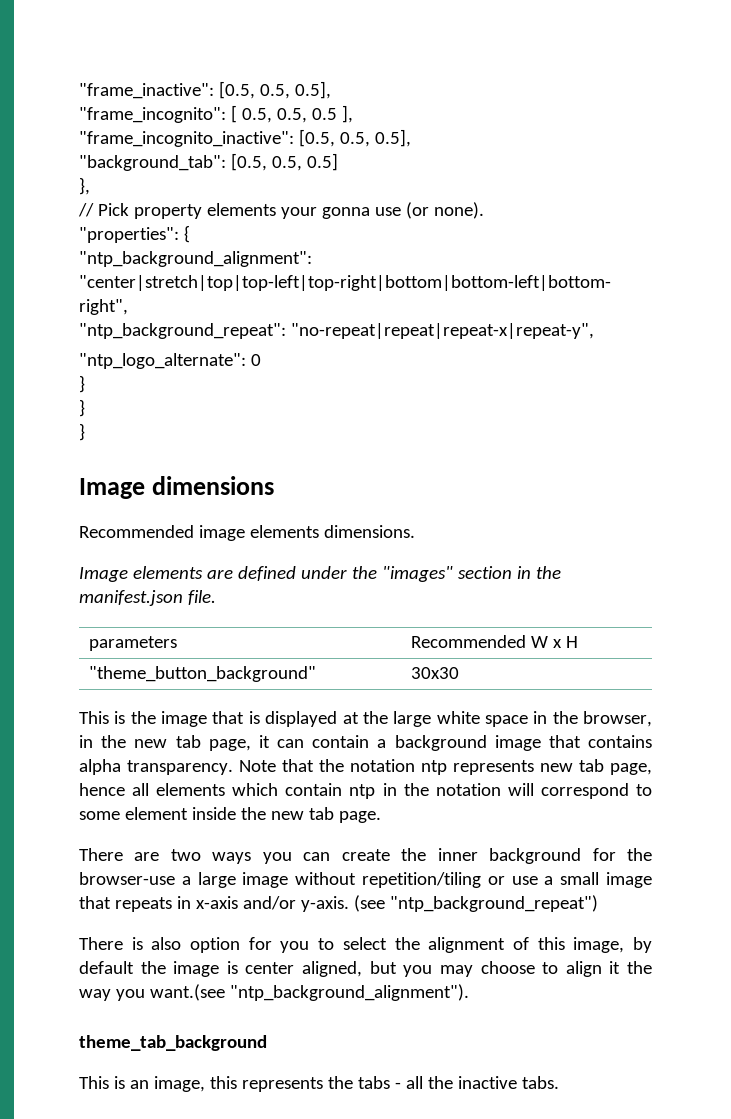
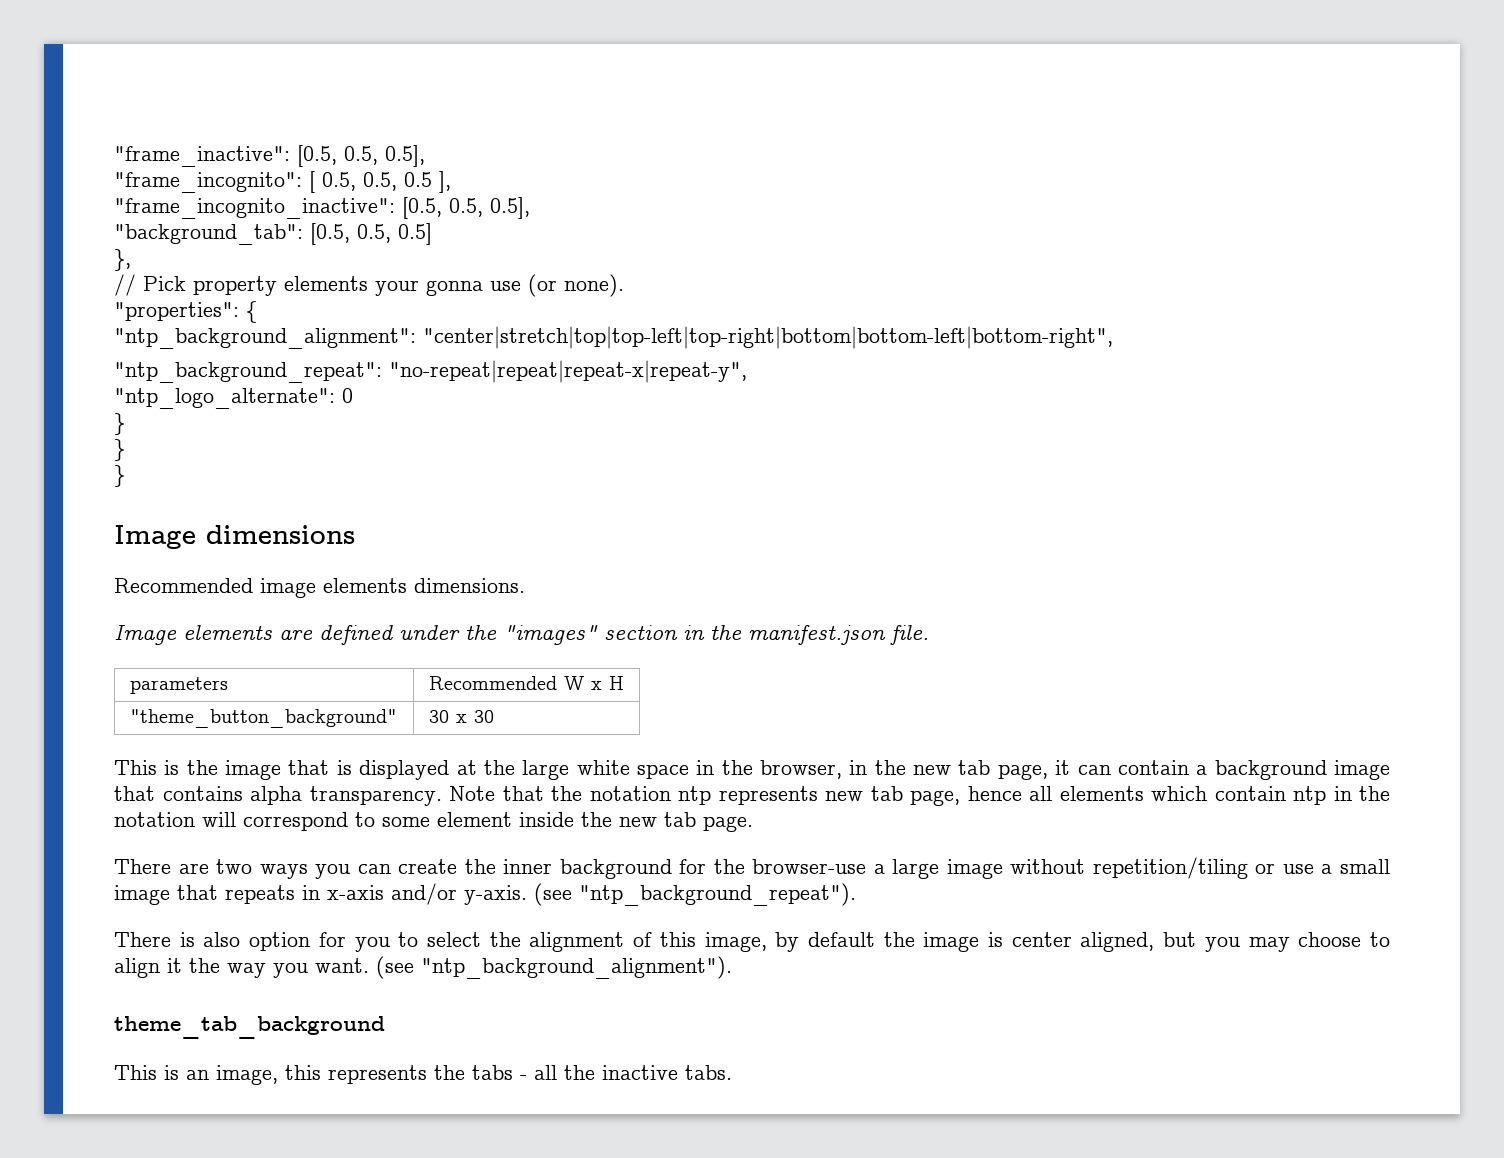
[411,667,460,679] 30x30 -> [428,710,494,723] 30 x 30
[389,895,598,912] "ntp_background_repeat") -> [579,883,856,906] "ntp_background_repeat").
[149,984,225,1001] want.(see -> [315,956,414,979] want. (see

